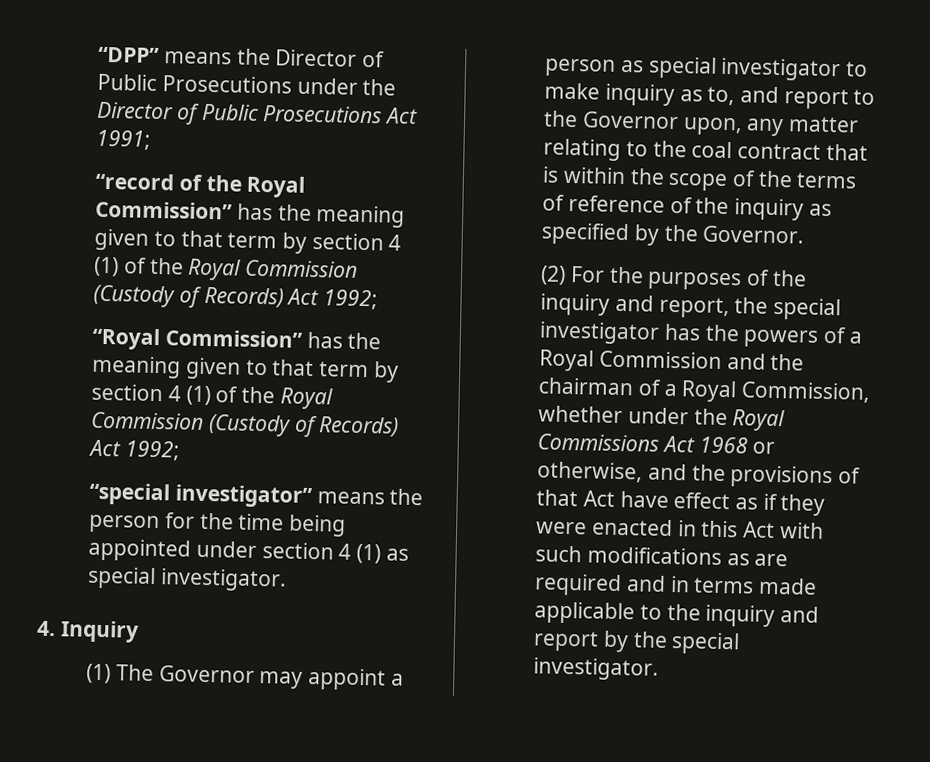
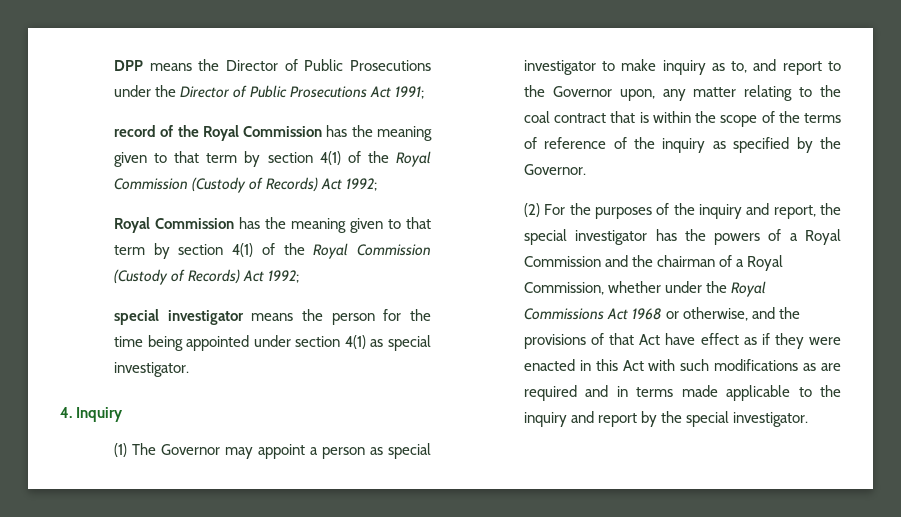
[98,46,161,64] “DPP” -> [113,60,143,71] DPP
[95,172,306,198] [95,200,406,228] [94,228,402,254] [93,256,359,281] [93,284,379,310] [92,327,382,351] [92,355,399,383] [91,383,333,410] [91,411,400,438] [88,439,181,461] [89,482,314,509] “record of the Royal Commission” has the meaning given to that term by section 4 (1) of the Royal Commission (Custody of Records) Act 1992; // “Royal Commission” has the meaning given to that term by section 4 (1) of the Royal Commission (Custody of Records) Act 1992; // “special investigator” -> [113,125,432,141] [113,151,431,167] [113,177,378,193] [113,217,432,233] [113,243,431,259] [113,269,300,285] [113,309,244,325] record of the Royal Commission has the meaning given to that term by section 4(1) of the Royal Commission (Custody of Records) Act 1992; // Royal Commission has the meaning given to that term by section 4(1) of the Royal Commission (Custody of Records) Act 1992; // special investigator
[338,543,382,564] 4 (1) -> [344,335,366,349] 4(1)

